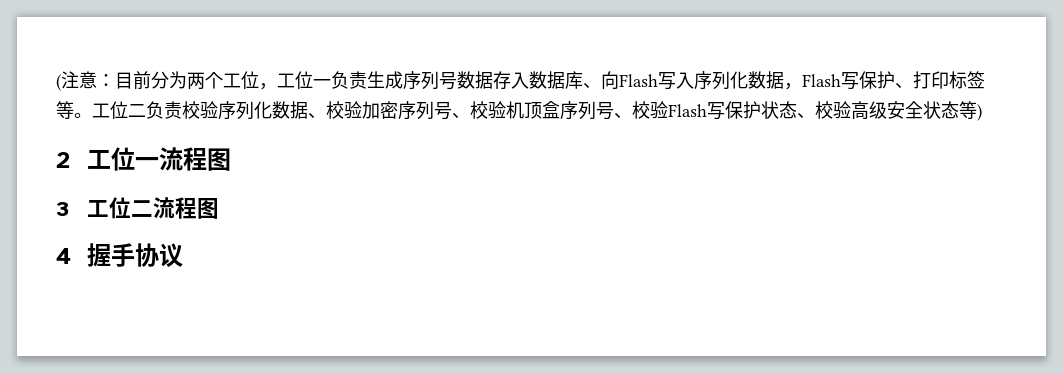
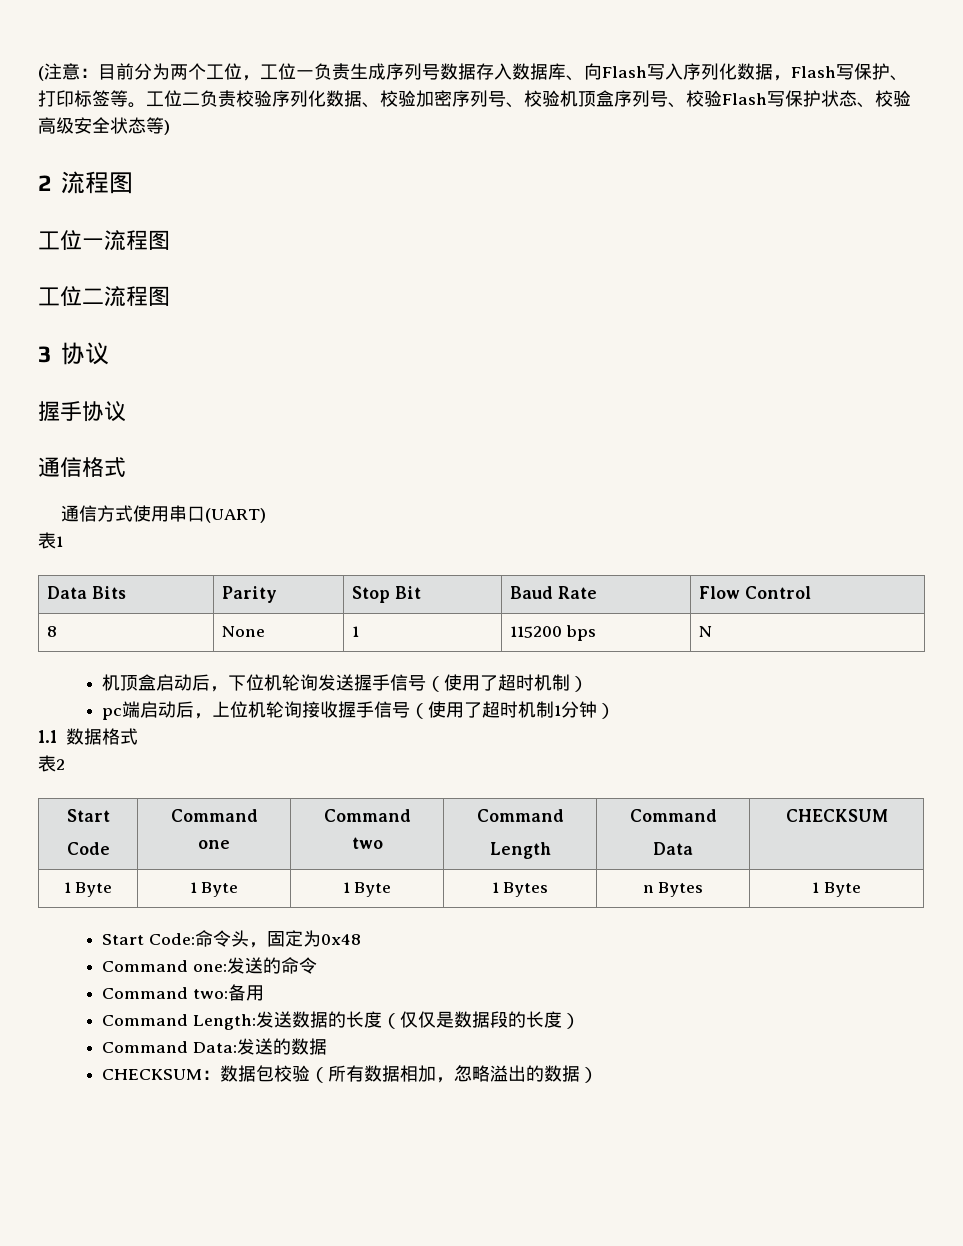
(70, 160) none -> [60,171,133,194] 流程图 //
[56,202,69,216] 3 -> (170, 240) none
[56,248,71,264] 4 -> [38,342,109,365] 3协议 //
(184, 255) none -> [38,457,126,477] [60,505,266,523] [38,532,63,549] [46,586,126,599] [221,586,277,603] [351,586,421,603] [509,586,597,599] [698,586,811,599] [46,626,57,637] [221,626,265,637] [351,626,359,637] [509,625,596,641] [698,626,712,637] [102,674,589,692] [102,701,616,720] [38,728,138,745] [38,755,65,772] [66,809,110,822] [66,842,110,855] [170,809,258,822] [198,840,230,849] [323,809,411,822] [351,837,383,849] [476,809,564,822] [489,842,551,859] [629,809,717,822] [653,842,693,855] [785,809,888,822] [63,882,113,897] [189,882,239,897] [342,882,392,897] [491,882,549,897] [642,882,704,897] [812,882,861,897] [102,930,362,948] [102,957,318,974] [102,984,265,1001] [102,1011,581,1030] [102,1038,328,1055] [102,1065,599,1083] // 通信格式 // 通信方式使用串口(UART) // 表1 // Data Bits | Parity | Stop Bit | Baud Rate | Flow Control // 8 | None | 1 | 115200 bps | N // 机顶盒启动后，下位机轮询发送握手信号（使用了超时机制） // pc端启动后，上位机轮询接收握手信号（使用了超时机制1分钟） // 1.1数据格式 // 表2 // Start // Code | Command // one | Command // two | Command // Length | Command // Data | CHECKSUM // 1 Byte | 1 Byte | 1 Byte | 1 Bytes | n Bytes | 1 Byte // Start Code:命令头，固定为0x48 // Command one:发送的命令 // Command two:备用 // Command Length:发送数据的长度（仅仅是数据段的长度） // Command Data:发送的数据 // CHECKSUM：数据包校验（所有数据相加，忽略溢出的数据）

